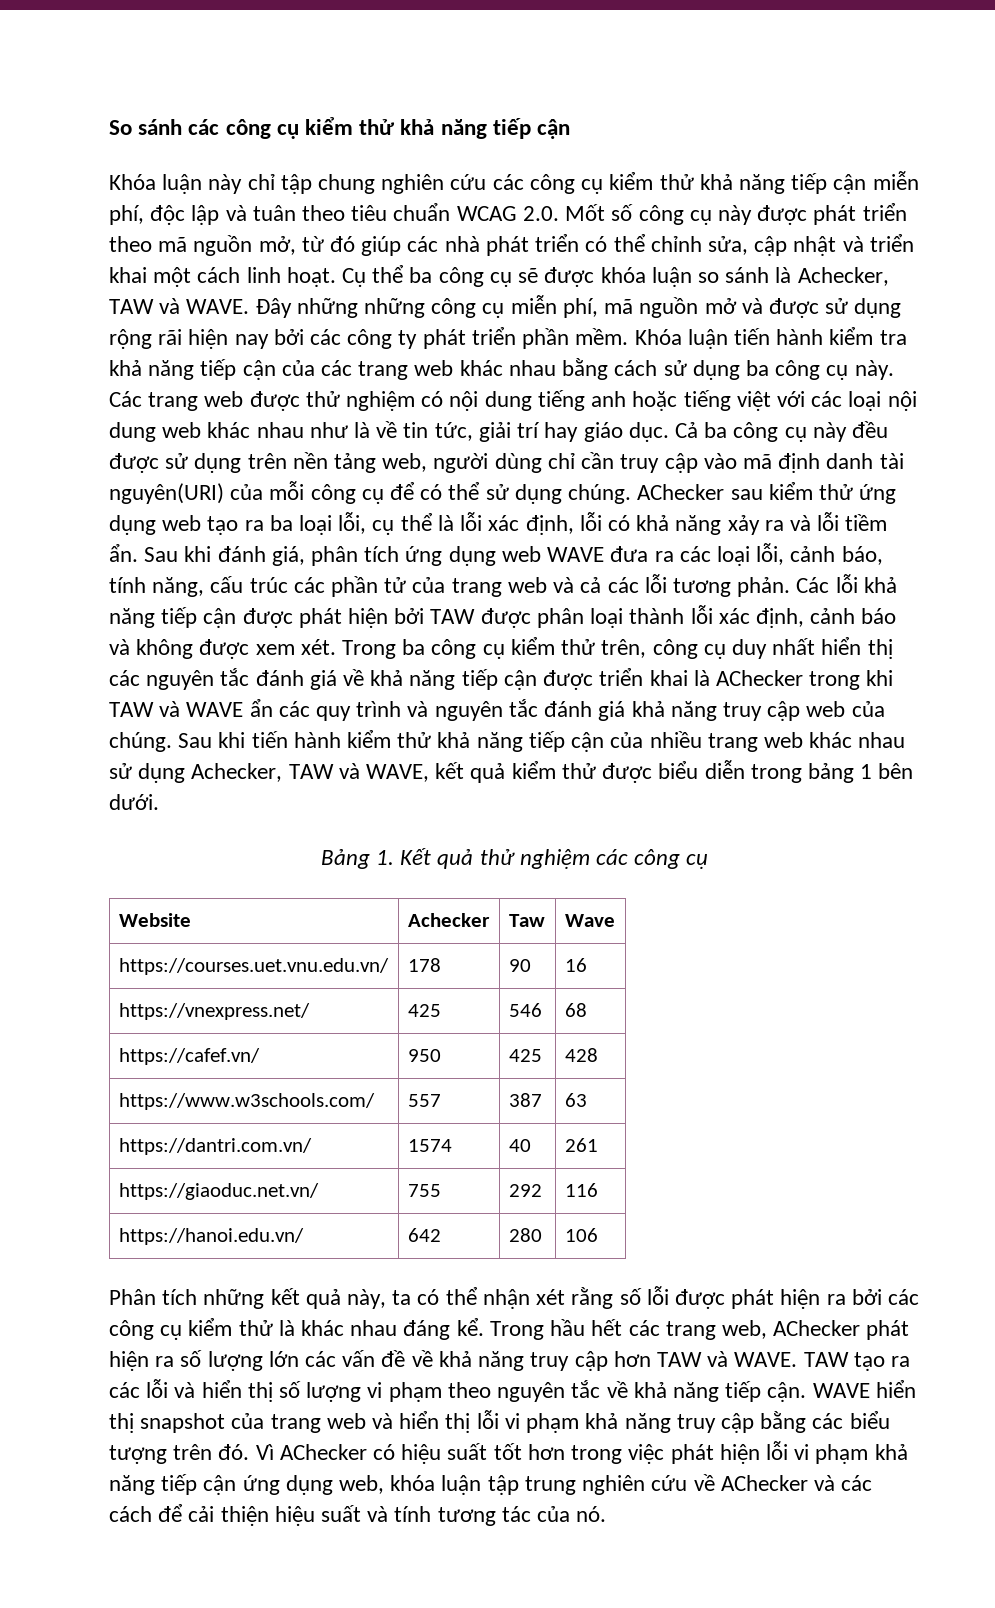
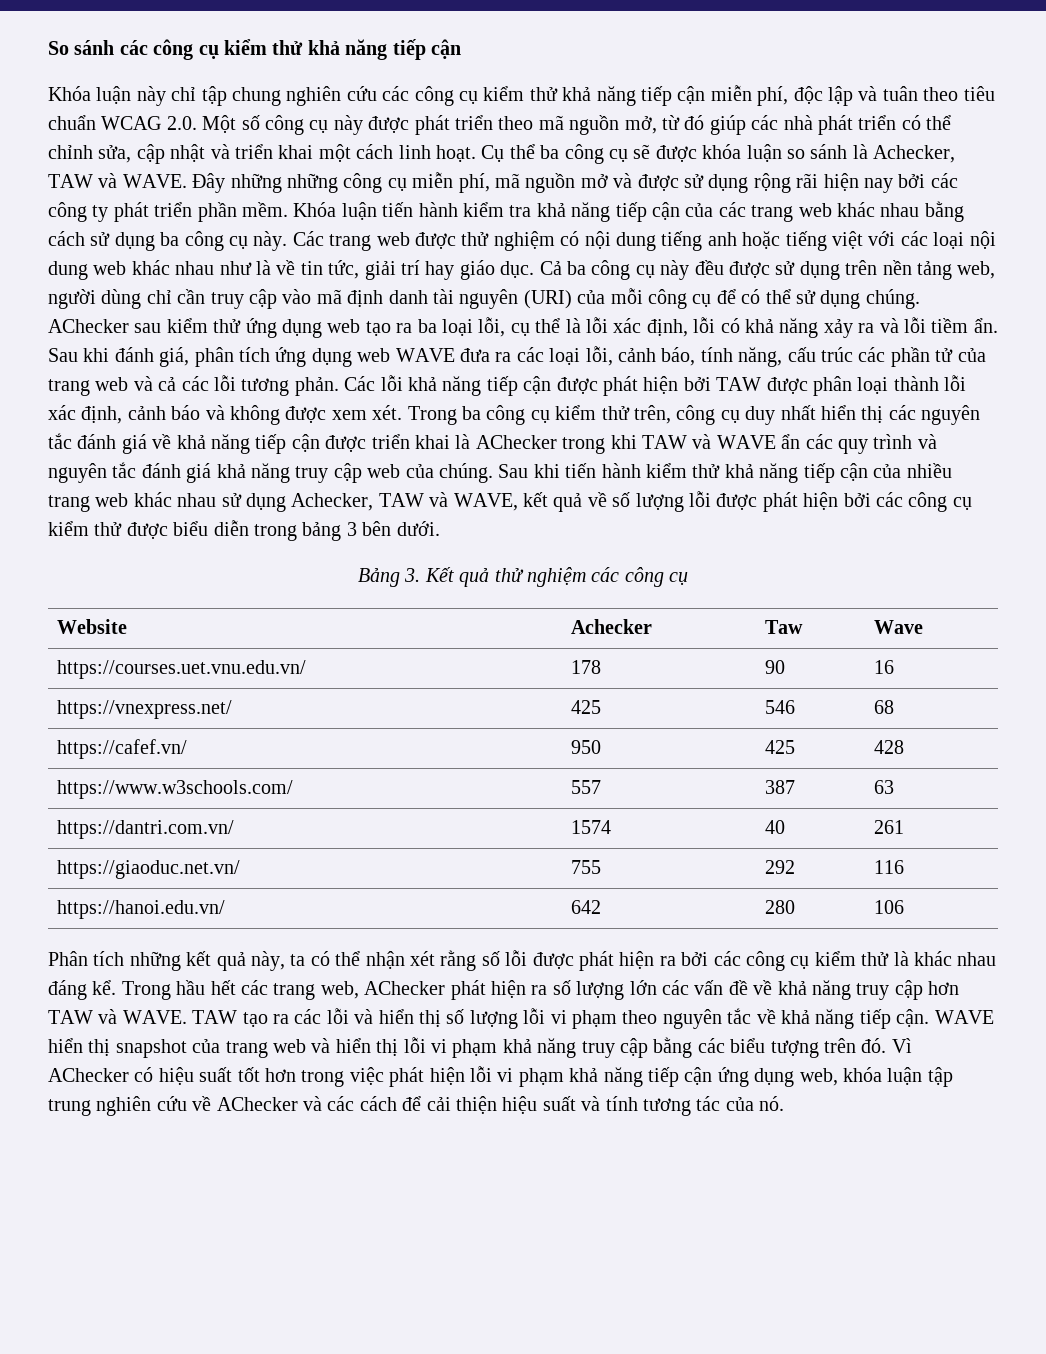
[565,204,606,221] Mốt -> [202,115,237,133] Một
[109,483,224,504] nguyên(URI) -> [459,289,572,309] nguyên (URI)
(506, 773) none -> [587,491,972,512] về số lượng lỗi được phát hiện bởi các công cụ
[860,764,873,779] 1 -> [346,522,357,536] 3
[375,850,394,865] 1. -> [404,568,421,582] 3.
(362, 1392) none -> [523,1008,546,1024] lỗi

